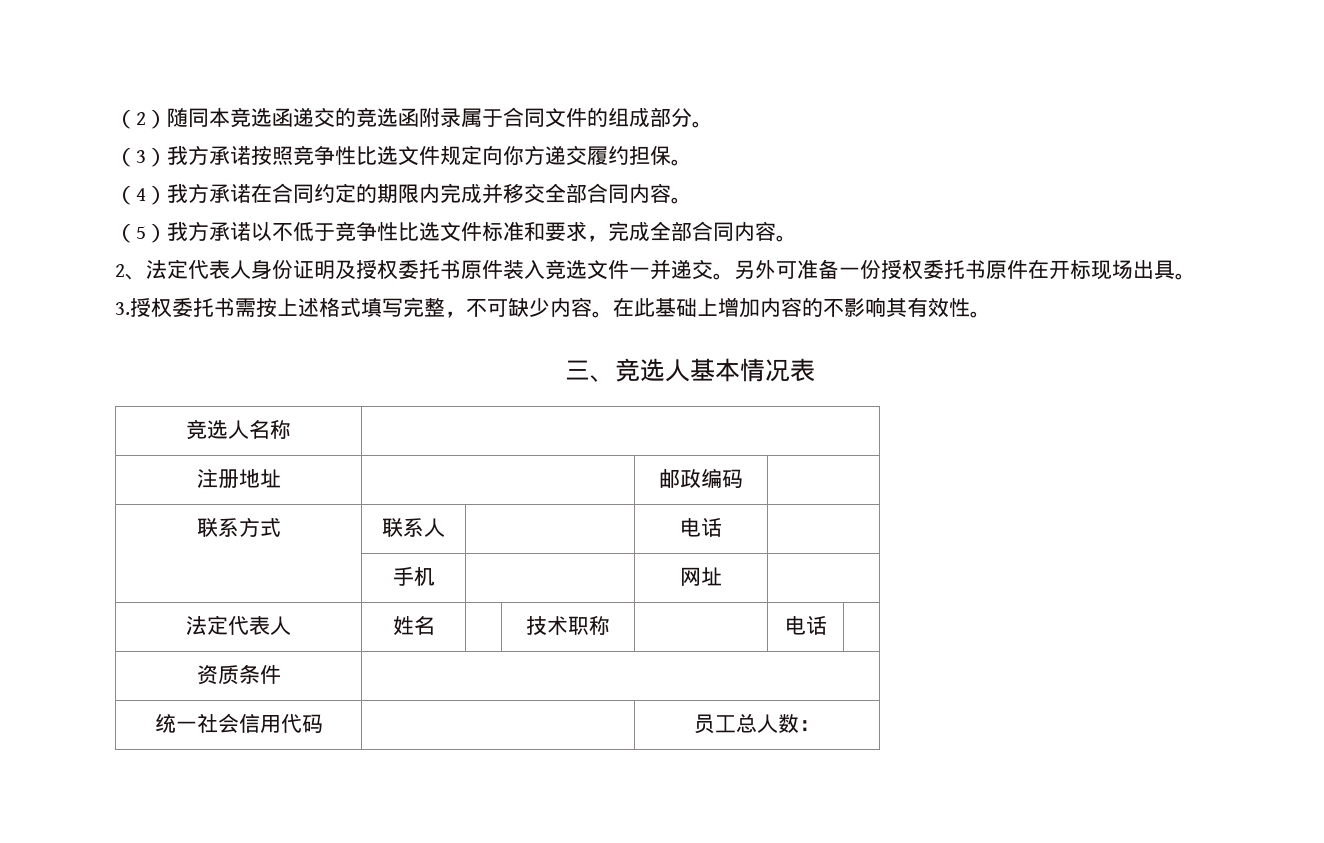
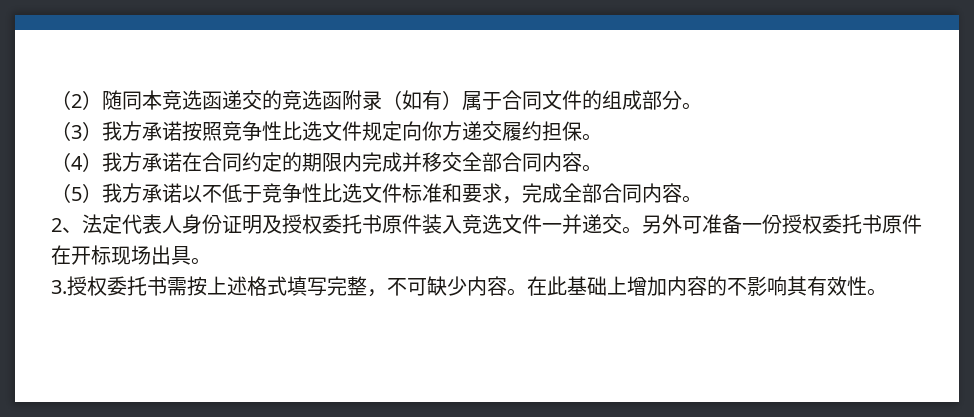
(461, 117) none -> [382,90,462,110] （如有）
[565,358,815,382] [186,419,291,440] [196,469,281,488] [659,468,744,488] [196,517,281,537] [382,518,445,537] [680,518,723,537] [392,566,435,586] [680,567,723,586] [186,615,291,635] [392,616,435,635] [526,615,610,635] [784,616,827,635] [196,664,281,685] [154,713,323,733] [694,713,821,734] // 三、竞选人基本情况表 // 竞选人名称 | // 注册地址 | | 邮政编码 | // 联系方式 | 联系人 | | 电话 | // | 手机 | | 网址 | // 法定代表人 | 姓名 | | 技术职称 | | 电话 | // 资质条件 | // 统一社会信用代码 | | 员工总人数： -> (887, 292) none

